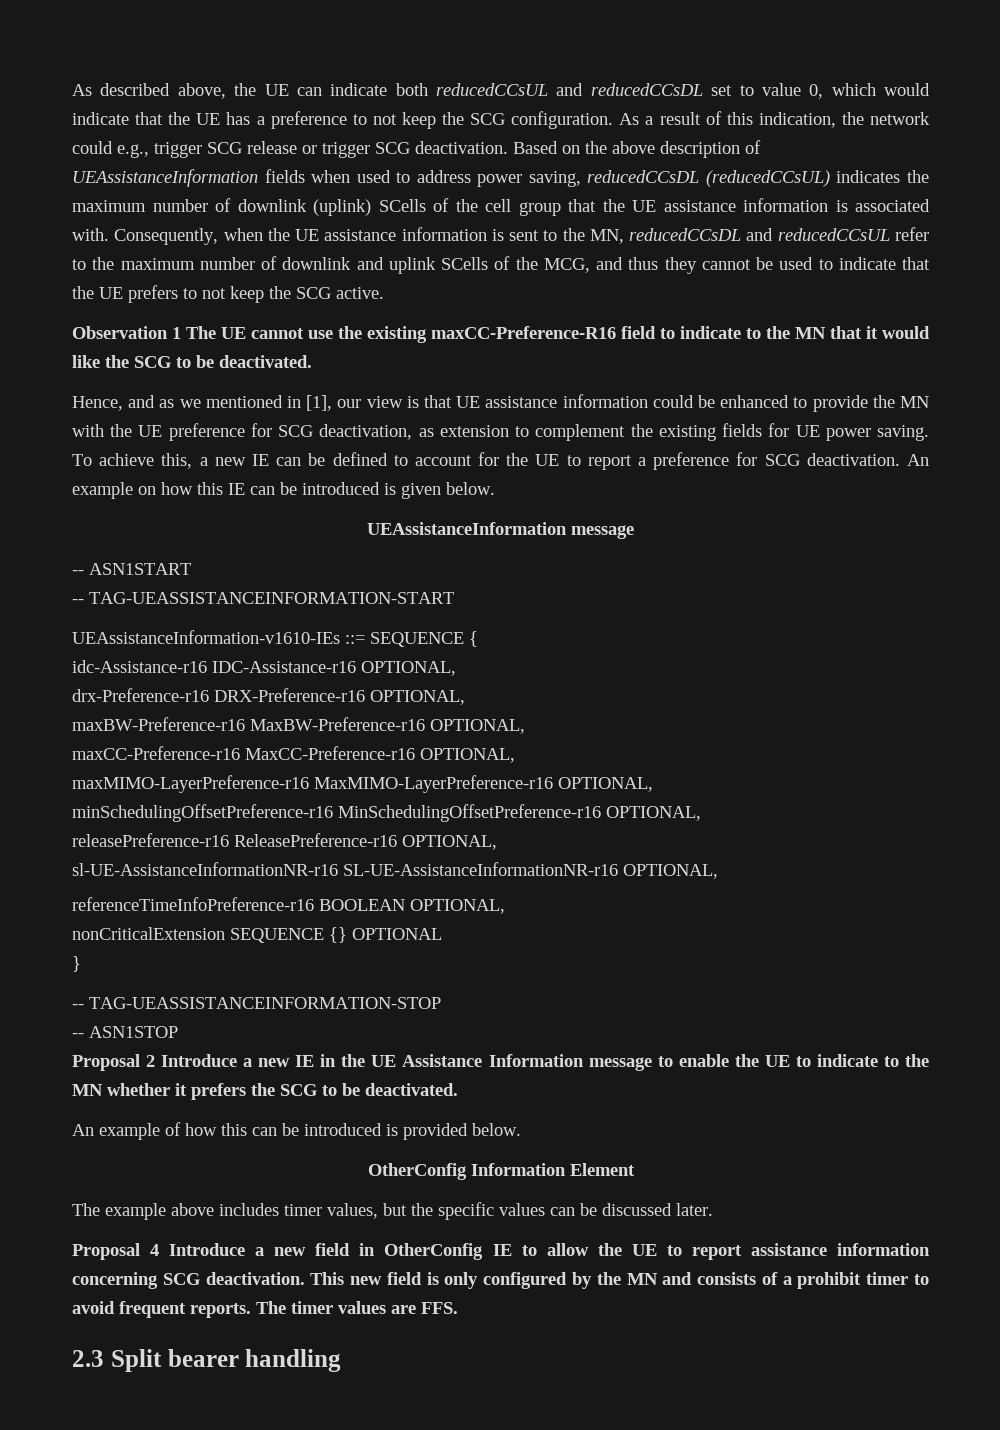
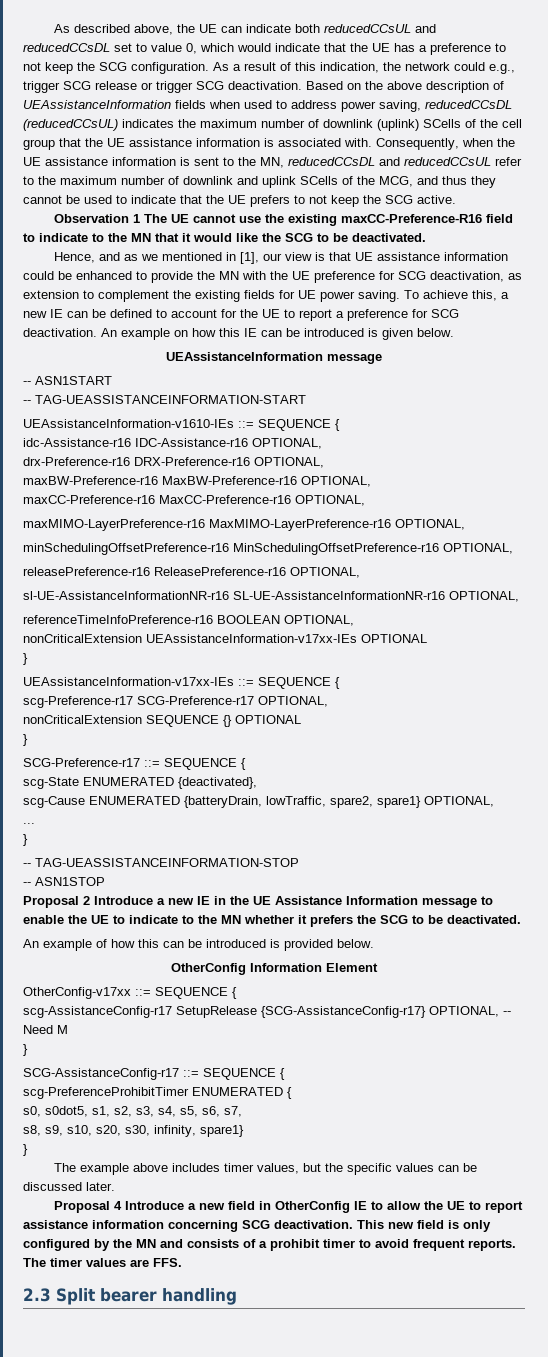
(505, 906) none -> [23,634,427,643] [23,653,28,665] [23,677,340,689] [23,696,328,708] // nonCriticalExtension UEAssistanceInformation-v17xx-IEs OPTIONAL // } // UEAssistanceInformation-v17xx-IEs ::= SEQUENCE { // scg-Preference-r17 SCG-Preference-r17 OPTIONAL,
(81, 964) none -> [23,758,246,770] [23,777,257,789] [23,796,494,808] [23,823,35,824] [23,834,28,846] // SCG-Preference-r17 ::= SEQUENCE { // scg-State ENUMERATED {deactivated}, // scg-Cause ENUMERATED {batteryDrain, lowTraffic, spare2, spare1} OPTIONAL, // ... // }
(635, 1169) none -> [23,987,237,999] [23,1006,511,1018] [23,1025,68,1034] [23,1044,28,1056] [23,1068,285,1080] [23,1087,292,1099] [23,1106,242,1117] [23,1125,244,1137] [23,1144,28,1156] // OtherConfig-v17xx ::= SEQUENCE { // scg-AssistanceConfig-r17 SetupRelease {SCG-AssistanceConfig-r17} OPTIONAL, -- Need M // } // SCG-AssistanceConfig-r17 ::= SEQUENCE { // scg-PreferenceProhibitTimer ENUMERATED { // s0, s0dot5, s1, s2, s3, s4, s5, s6, s7, // s8, s9, s10, s20, s30, infinity, spare1} // }

